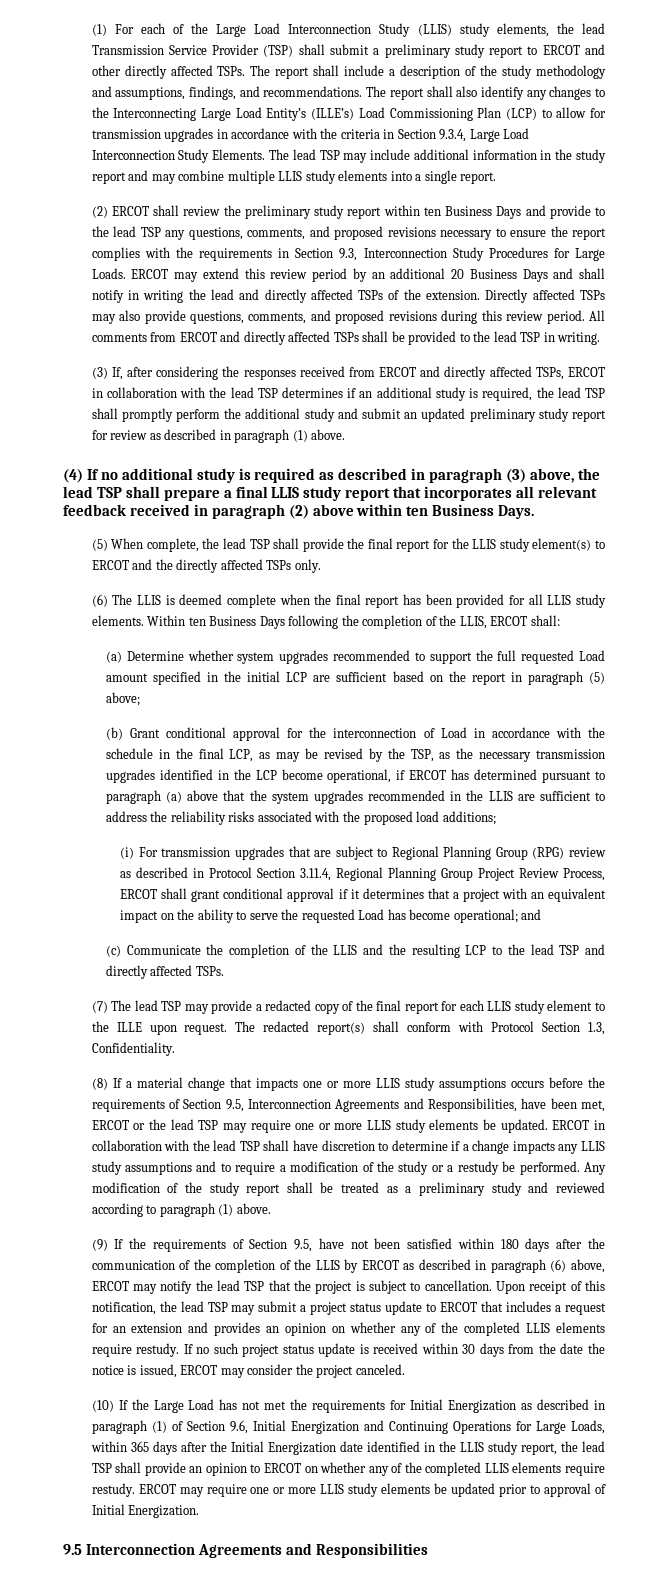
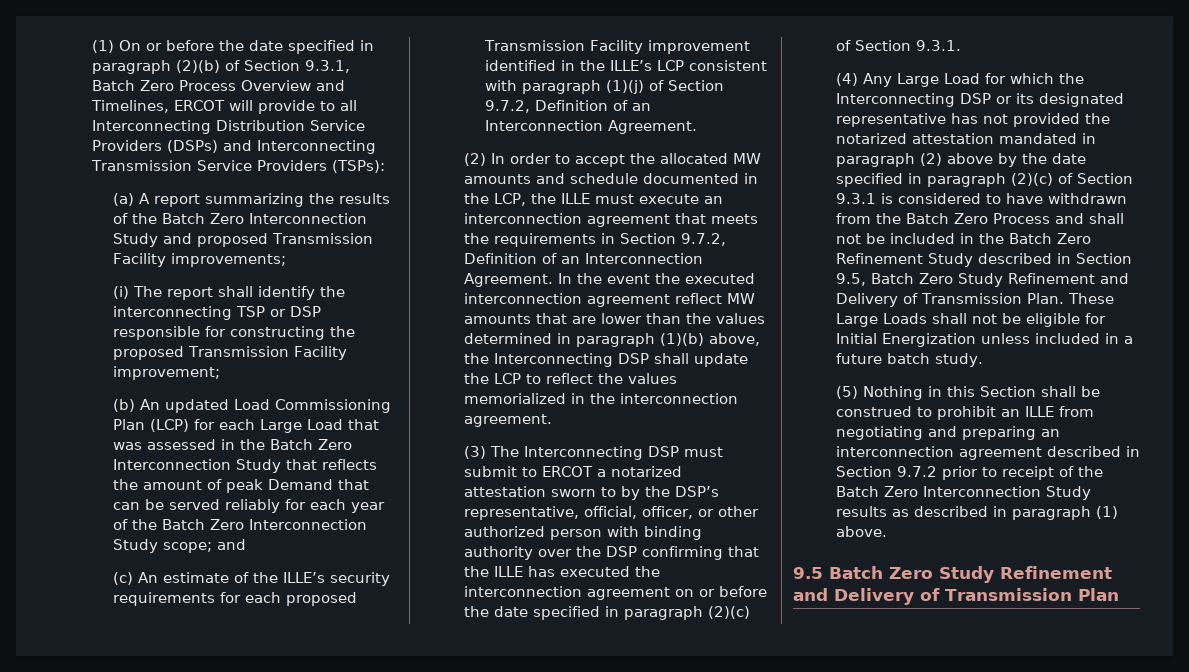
[91,23,606,37] [91,44,605,58] [91,65,606,79] [91,86,605,100] [91,107,606,121] [91,128,530,142] [91,149,606,163] [91,170,497,184] [91,205,605,219] [91,226,606,240] [91,247,606,261] [91,268,605,282] [91,289,605,303] [91,310,605,324] [91,331,601,345] [91,366,605,380] [91,387,605,401] [91,408,607,422] [91,430,148,440] (1) For each of the Large Load Interconnection Study (LLIS) study elements, the lead Transmission Service Provider (TSP) shall submit a preliminary study report to ERCOT and other directly affected TSPs. The report shall include a description of the study methodology and assumptions, findings, and recommendations. The report shall also identify any changes to the Interconnecting Large Load Entity’s (ILLE’s) Load Commissioning Plan (LCP) to allow for transmission upgrades in accordance with the criteria in Section 9.3.4, Large Load Interconnection Study Elements. The lead TSP may include additional information in the study report and may combine multiple LLIS study elements into a single report. // (2) ERCOT shall review the preliminary study report within ten Business Days and provide to the lead TSP any questions, comments, and proposed revisions necessary to ensure the report complies with the requirements in Section 9.3, Interconnection Study Procedures for Large Loads. ERCOT may extend this review period by an additional 20 Business Days and shall notify in writing the lead and directly affected TSPs of the extension. Directly affected TSPs may also provide questions, comments, and proposed revisions during this review period. All comments from ERCOT and directly affected TSPs shall be provided to the lead TSP in writing. // (3) If, after considering the responses received from ERCOT and directly affected TSPs, ERCOT in collaboration with the lead TSP determines if an additional study is required, the lead TSP shall promptly perform the additional study and submit an updated preliminary study report for review -> [91,40,374,54] [91,60,350,74] [91,80,345,91] [90,100,357,114] [91,120,365,134] [91,140,376,154] [90,160,385,173] [112,193,390,207] [112,213,367,224] [112,233,373,247] [112,253,286,267] [112,286,345,300] [112,306,321,320] [112,326,355,340] [112,346,347,360] [112,366,220,380] [112,399,391,413] [112,419,379,433] [112,439,352,450] [112,459,377,473] [112,479,369,493] [112,499,385,513] [112,519,367,530] [112,539,246,553] [112,572,390,586] [112,592,357,606] [483,40,750,54] [484,60,767,71] [484,80,724,94] [484,100,651,113] [484,120,697,134] [463,153,761,167] [463,173,758,184] [463,193,723,206] [463,213,758,227] [463,233,726,247] [463,253,703,264] [463,273,755,287] [463,293,755,307] [463,313,765,324] [463,333,760,347] [463,353,748,367] [463,373,677,384] [463,393,738,404] [463,414,552,427] [463,446,723,460] [463,466,682,477] [463,486,719,500] [463,506,759,520] [463,526,702,540] [463,546,759,560] [463,566,660,577] [463,586,767,600] [463,606,750,620] [835,40,961,51] [835,73,1084,87] [835,93,1124,107] [835,113,1110,127] [835,133,1096,144] [835,153,1086,167] [835,173,1133,187] [835,193,1127,204] [835,213,1124,224] [835,233,1091,244] [835,253,1132,267] [835,273,1129,287] [835,293,1114,307] [835,313,1106,327] [835,333,1133,347] [835,353,983,367] [835,386,1100,400] [835,406,1094,420] [835,426,1060,440] [835,446,1140,460] [835,466,1103,480] [835,486,1091,500] [835,506,887,517] (1) On or before the date specified in paragraph (2)(b) of Section 9.3.1, Batch Zero Process Overview and Timelines, ERCOT will provide to all Interconnecting Distribution Service Providers (DSPs) and Interconnecting Transmission Service Providers (TSPs): // (a) A report summarizing the results of the Batch Zero Interconnection Study and proposed Transmission Facility improvements; // (i) The report shall identify the interconnecting TSP or DSP responsible for constructing the proposed Transmission Facility improvement; // (b) An updated Load Commissioning Plan (LCP) for each Large Load that was assessed in the Batch Zero Interconnection Study that reflects the amount of peak Demand that can be served reliably for each year of the Batch Zero Interconnection Study scope; and // (c) An estimate of the ILLE’s security requirements for each proposed Transmission Facility improvement identified in the ILLE’s LCP consistent with paragraph (1)(j) of Section 9.7.2, Definition of an Interconnection Agreement. // (2) In order to accept the allocated MW amounts and schedule documented in the LCP, the ILLE must execute an interconnection agreement that meets the requirements in Section 9.7.2, Definition of an Interconnection Agreement. In the event the executed interconnection agreement reflect MW amounts that are lower than the values determined in paragraph (1)(b) above, the Interconnecting DSP shall update the LCP to reflect the values memorialized in the interconnection agreement. // (3) The Interconnecting DSP must submit to ERCOT a notarized attestation sworn to by the DSP’s representative, official, officer, or other authorized person with binding authority over the DSP confirming that the ILLE has executed the interconnection agreement on or before the date specified in paragraph (2)(c) of Section 9.3.1. // (4) Any Large Load for which the Interconnecting DSP or its designated representative has not provided the notarized attestation mandated in paragraph (2) above by the date specified in paragraph (2)(c) of Section 9.3.1 is considered to have withdrawn from the Batch Zero Process and shall not be included in the Batch Zero Refinement Study described in Section 9.5, Batch Zero Study Refinement and Delivery of Transmission Plan. These Large Loads shall not be eligible for Initial Energization unless included in a future batch study. // (5) Nothing in this Section shall be construed to prohibit an ILLE from negotiating and preparing an interconnection agreement described in Section 9.7.2 prior to receipt of the Batch Zero Interconnection Study results
[63,468,600,483] [63,486,597,501] [63,504,535,519] [91,538,606,552] [91,559,321,573] [91,594,606,608] [91,615,560,629] [105,650,605,664] [105,671,605,685] [105,692,140,706] [105,727,606,741] [105,748,605,762] [105,769,605,783] [105,790,605,804] [105,811,496,825] [120,846,606,860] [120,867,606,881] [120,888,607,902] [120,909,542,923] [105,944,605,958] [105,965,224,979] [91,1000,606,1014] [91,1021,605,1035] [91,1042,175,1056] [91,1077,605,1091] [91,1098,605,1112] [91,1119,605,1133] [91,1140,606,1154] [91,1161,606,1175] [91,1182,605,1196] [91,1203,271,1217] [91,1238,605,1252] [91,1259,606,1273] [91,1280,605,1294] [91,1301,606,1315] [91,1322,605,1336] [91,1343,605,1357] [91,1364,405,1378] [91,1399,605,1413] [91,1420,605,1434] [90,1441,605,1455] [91,1462,606,1476] [91,1483,606,1497] [91,1504,200,1518] [63,1543,428,1558] (4) If no additional study is required as described in paragraph (3) above, the lead TSP shall prepare a final LLIS study report that incorporates all relevant feedback received in paragraph (2) above within ten Business Days. // (5) When complete, the lead TSP shall provide the final report for the LLIS study element(s) to ERCOT and the directly affected TSPs only. // (6) The LLIS is deemed complete when the final report has been provided for all LLIS study elements. Within ten Business Days following the completion of the LLIS, ERCOT shall: // (a) Determine whether system upgrades recommended to support the full requested Load amount specified in the initial LCP are sufficient based on the report in paragraph (5) above; // (b) Grant conditional approval for the interconnection of Load in accordance with the schedule in the final LCP, as may be revised by the TSP, as the necessary transmission upgrades identified in the LCP become operational, if ERCOT has determined pursuant to paragraph (a) above that the system upgrades recommended in the LLIS are sufficient to address the reliability risks associated with the proposed load additions; // (i) For transmission upgrades that are subject to Regional Planning Group (RPG) review as described in Protocol Section 3.11.4, Regional Planning Group Project Review Process, ERCOT shall grant conditional approval if it determines that a project with an equivalent impact on the ability to serve the requested Load has become operational; and // (c) Communicate the completion of the LLIS and the resulting LCP to the lead TSP and directly affected TSPs. // (7) The lead TSP may provide a redacted copy of the final report for each LLIS study element to the ILLE upon request. The redacted report(s) shall conform with Protocol Section 1.3, Confidentiality. // (8) If a material change that impacts one or more LLIS study assumptions occurs before the requirements of Section 9.5, Interconnection Agreements and Responsibilities, have been met, ERCOT or the lead TSP may require one or more LLIS study elements be updated. ERCOT in collaboration with the lead TSP shall have discretion to determine if a change impacts any LLIS study assumptions and to require a modification of the study or a restudy be performed. Any modification of the study report shall be treated as a preliminary study and reviewed according to paragraph (1) above. // (9) If the requirements of Section 9.5, have not been satisfied within 180 days after the communication of the completion of the LLIS by ERCOT as described in paragraph (6) above, ERCOT may notify the lead TSP that the project is subject to cancellation. Upon receipt of this notification, the lead TSP may submit a project status update to ERCOT that includes a request for an extension and provides an opinion on whether any of the completed LLIS elements require restudy. If no such project status update is received within 30 days from the date the notice is issued, ERCOT may consider the project canceled. // (10) If the Large Load has not met the requirements for Initial Energization as described in paragraph (1) of Section 9.6, Initial Energization and Continuing Operations for Large Loads, within 365 days after the Initial Energization date identified in the LLIS study report, the lead TSP shall provide an opinion to ERCOT on whether any of the completed LLIS elements require restudy. ERCOT may require one or more LLIS study elements be updated prior to approval of Initial Energization. // 9.5 Interconnection Agreements and Responsibilities -> [793,566,1112,583] [793,588,1119,605] 9.5 Batch Zero Study Refinement and Delivery of Transmission Plan

